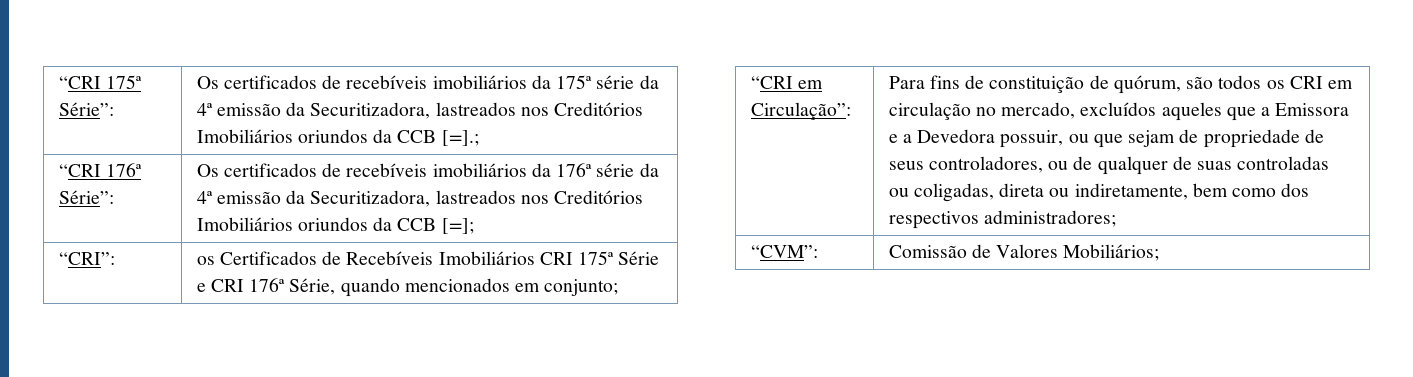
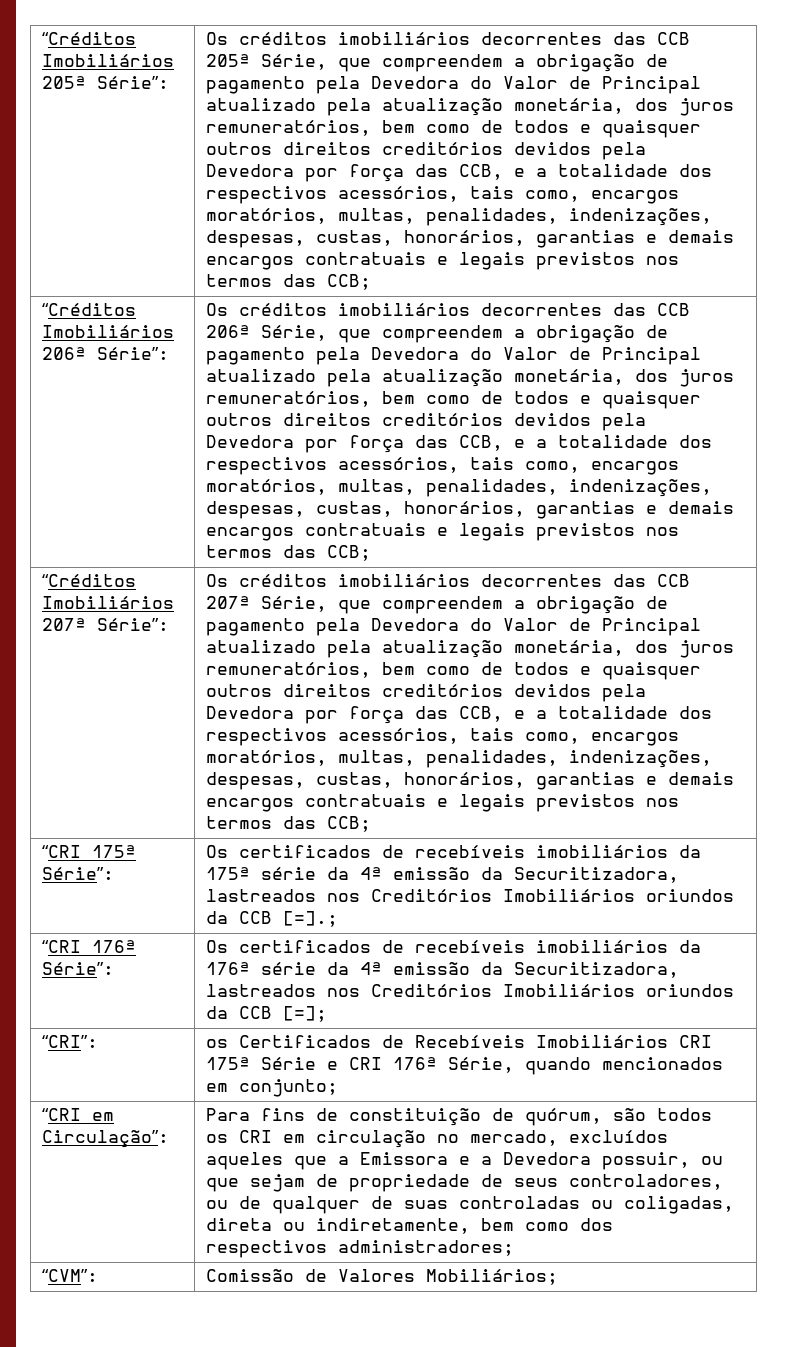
(58, 82) none -> [42,32,137,45] [42,54,175,67] [42,76,170,89] [206,32,691,45] [206,54,669,72] [206,76,702,94] [206,98,735,116] [206,120,702,138] [206,142,647,160] [206,164,713,182] [206,186,680,204] [206,208,713,226] [206,230,735,248] [206,252,680,270] [206,274,372,290] [42,303,137,316] [42,325,175,338] [42,347,170,360] [206,303,691,316] [206,325,669,343] [206,347,702,365] [206,369,735,387] [206,391,702,409] [206,413,647,431] [206,435,713,453] [206,457,680,475] [206,479,713,497] [206,501,735,519] [206,523,680,541] [206,545,372,561] [42,574,137,587] [42,596,175,609] [42,618,170,631] [206,574,691,587] [206,596,669,614] [206,618,702,636] [206,640,735,658] [206,662,702,680] [206,684,647,702] [206,706,713,724] [206,728,680,746] [206,750,713,768] [206,772,735,790] [206,794,680,812] [206,816,372,832] “Créditos Imobiliários 205ª Série”: | Os créditos imobiliários decorrentes das CCB 205ª Série, que compreendem a obrigação de pagamento pela Devedora do Valor de Principal atualizado pela atualização monetária, dos juros remuneratórios, bem como de todos e quaisquer outros direitos creditórios devidos pela Devedora por força das CCB, e a totalidade dos respectivos acessórios, tais como, encargos moratórios, multas, penalidades, indenizações, despesas, custas, honorários, garantias e demais encargos contratuais e legais previstos nos termos das CCB; // “Créditos Imobiliários 206ª Série”: | Os créditos imobiliários decorrentes das CCB 206ª Série, que compreendem a obrigação de pagamento pela Devedora do Valor de Principal atualizado pela atualização monetária, dos juros remuneratórios, bem como de todos e quaisquer outros direitos creditórios devidos pela Devedora por força das CCB, e a totalidade dos respectivos acessórios, tais como, encargos moratórios, multas, penalidades, indenizações, despesas, custas, honorários, garantias e demais encargos contratuais e legais previstos nos termos das CCB; // “Créditos Imobiliários 207ª Série”: | Os créditos imobiliários decorrentes das CCB 207ª Série, que compreendem a obrigação de pagamento pela Devedora do Valor de Principal atualizado pela atualização monetária, dos juros remuneratórios, bem como de todos e quaisquer outros direitos creditórios devidos pela Devedora por força das CCB, e a totalidade dos respectivos acessórios, tais como, encargos moratórios, multas, penalidades, indenizações, despesas, custas, honorários, garantias e demais encargos contratuais e legais previstos nos termos das CCB; //

